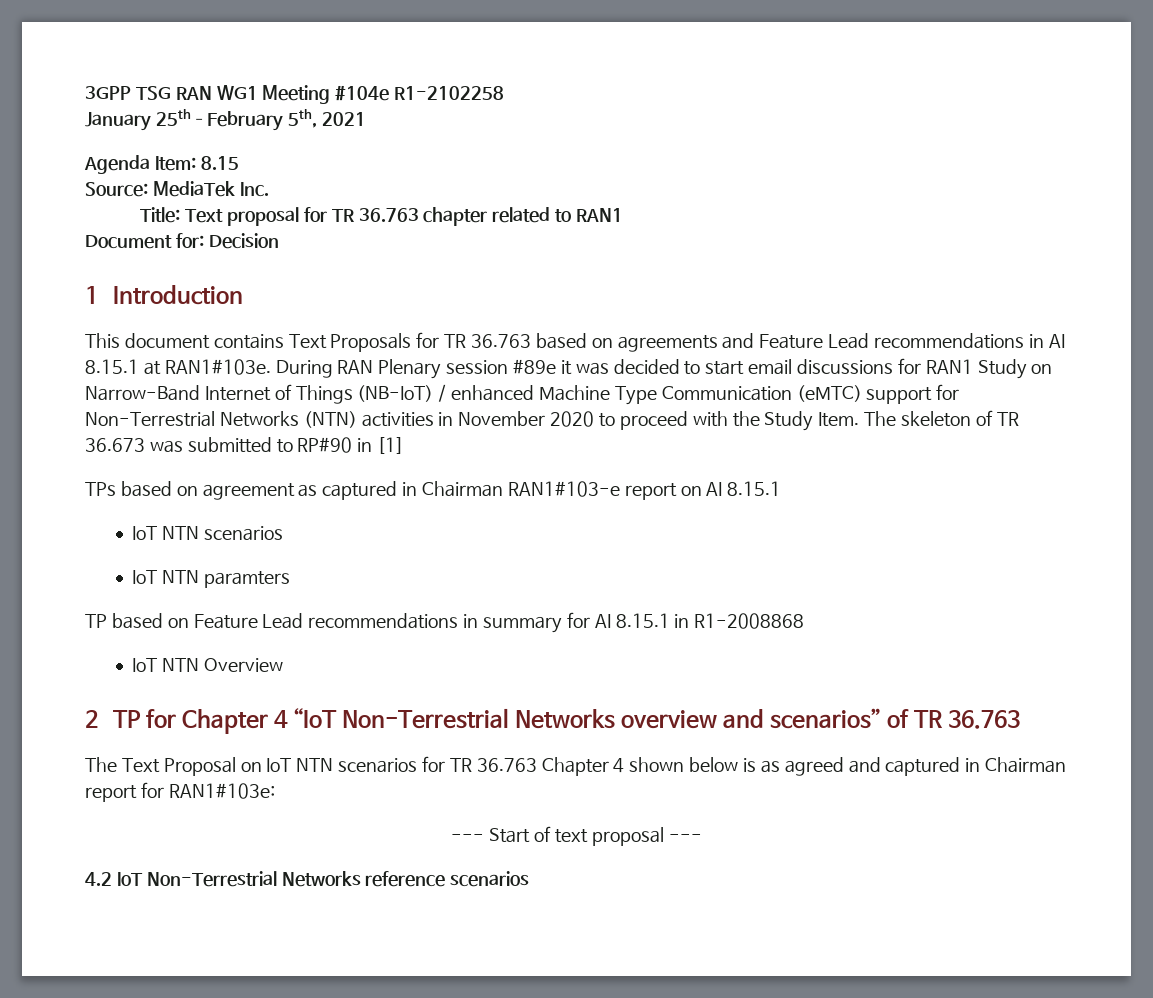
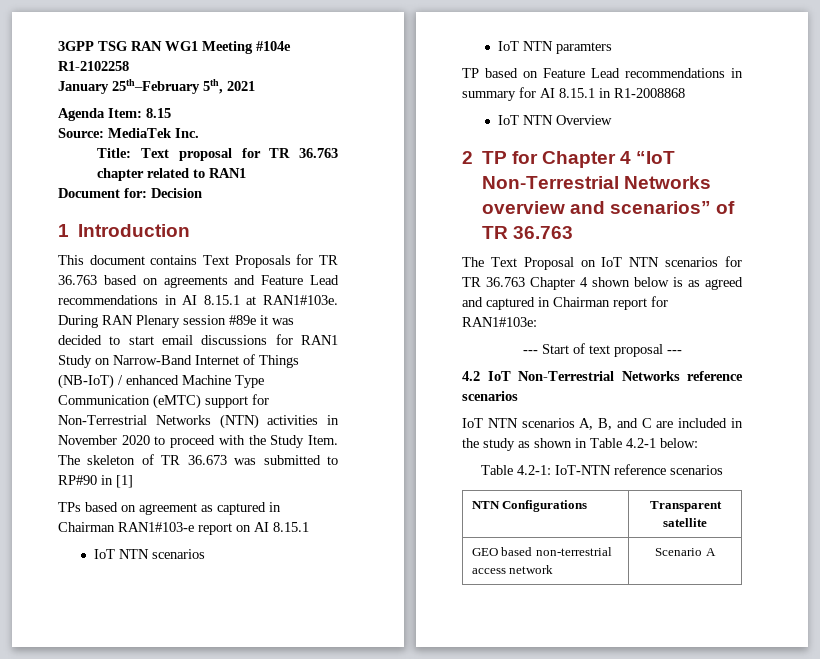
(530, 879) none -> [462,418,743,430] [462,438,698,451] [481,464,723,475] [471,500,588,512] [649,501,722,512] [663,518,707,527] [471,547,612,556] [471,565,554,574] [655,548,716,556] // IoT NTN scenarios A, B, and C are included in the study as shown in Table 4.2-1 below: // Table 4.2-1: IoT-NTN reference scenarios // NTN Configurations | Transparent satellite // GEO based non-terrestrial access network | Scenario A

